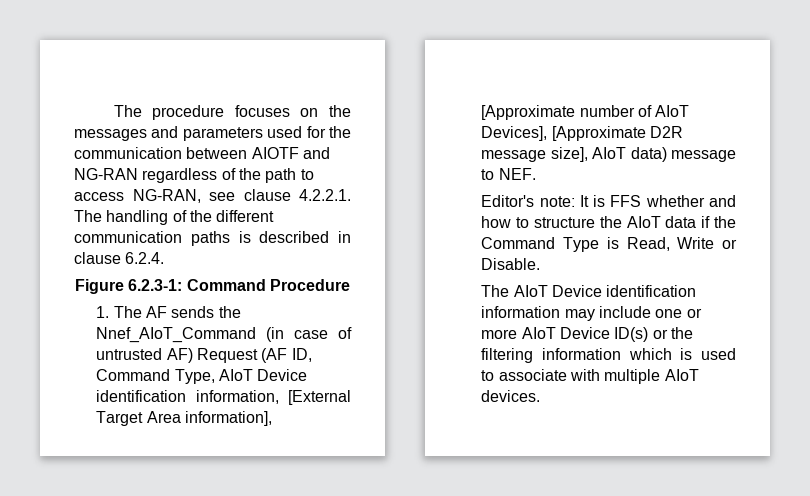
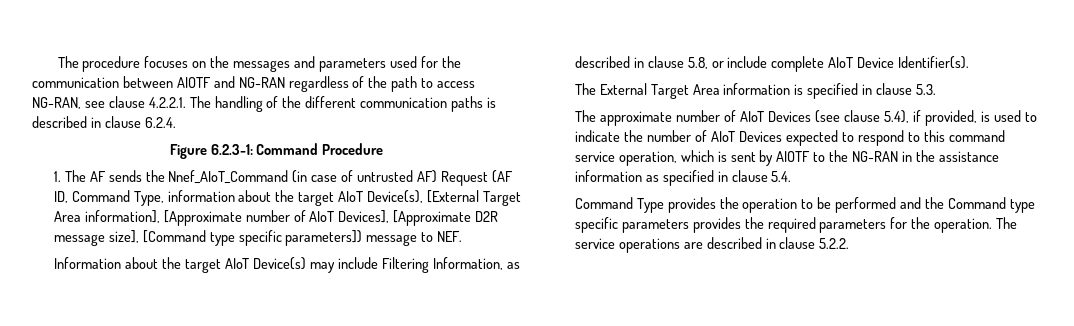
[219,369,308,381] [96,390,279,404] AIoT Device identification information, -> [167,190,424,206] information about the target AIoT Device(s),
[592,147,667,162] AIoT data) -> [142,230,363,246] [Command type specific parameters])
[481,195,736,207] [481,216,736,228] [481,237,737,252] [481,258,541,270] [481,285,697,297] [481,306,702,321] [481,327,694,342] [481,348,736,363] [481,369,699,384] [481,390,541,402] Editor's note: It is FFS whether and how to structure the AIoT data if the Command Type is Read, Write or Disable. // The AIoT Device identification information may include one or more AIoT Device ID(s) or the filtering information which is used to associate with multiple AIoT devices. -> [53,257,520,273] [574,56,970,72] [574,83,937,99] [574,110,1037,126] [574,130,1005,146] [574,150,999,166] [574,170,792,186] [574,197,1035,213] [574,217,1018,233] [574,237,850,253] Information about the target AIoT Device(s) may include Filtering Information, as described in clause 5.8, or include complete AIoT Device Identifier(s). // The External Target Area information is specified in clause 5.3. // The approximate number of AIoT Devices (see clause 5.4), if provided, is used to indicate the number of AIoT Devices expected to respond to this command service operation, which is sent by AIOTF to the NG-RAN in the assistance information as specified in clause 5.4. // Command Type provides the operation to be performed and the Command type specific parameters provides the required parameters for the operation. The service operations are described in clause 5.2.2.

